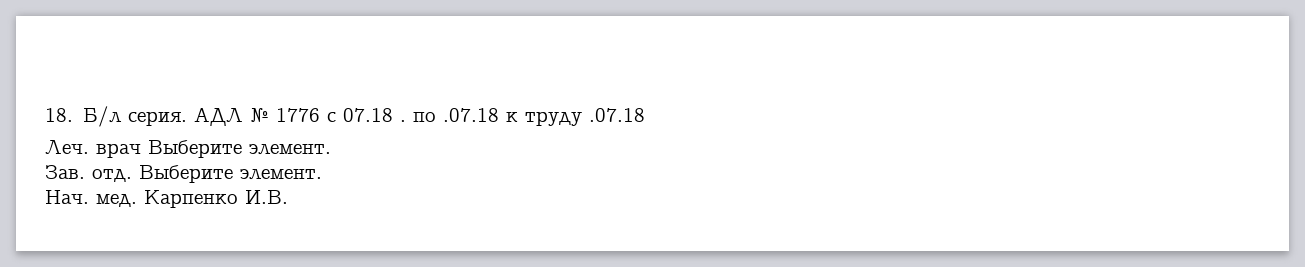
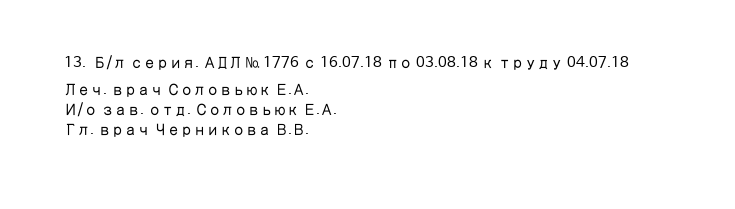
[45,108,73,122] 18. -> [64,56,86,67] 13.
[343,108,500,122] 07.18 . по .07.18 -> [319,56,478,69] 16.07.18 по 03.08.18
[589,108,646,122] .07.18 -> [567,56,630,68] 04.07.18
[148,140,331,158] [45,165,322,183] [45,190,288,208] Выберите элемент. // Зав. отд. Выберите элемент. // Нач. мед. Карпенко И.В. -> [166,83,309,96] [64,102,337,117] [64,123,309,137] Соловьюк Е.А. // И/о зав. отд. Соловьюк Е.А. // Гл. врач Черникова В.В.

